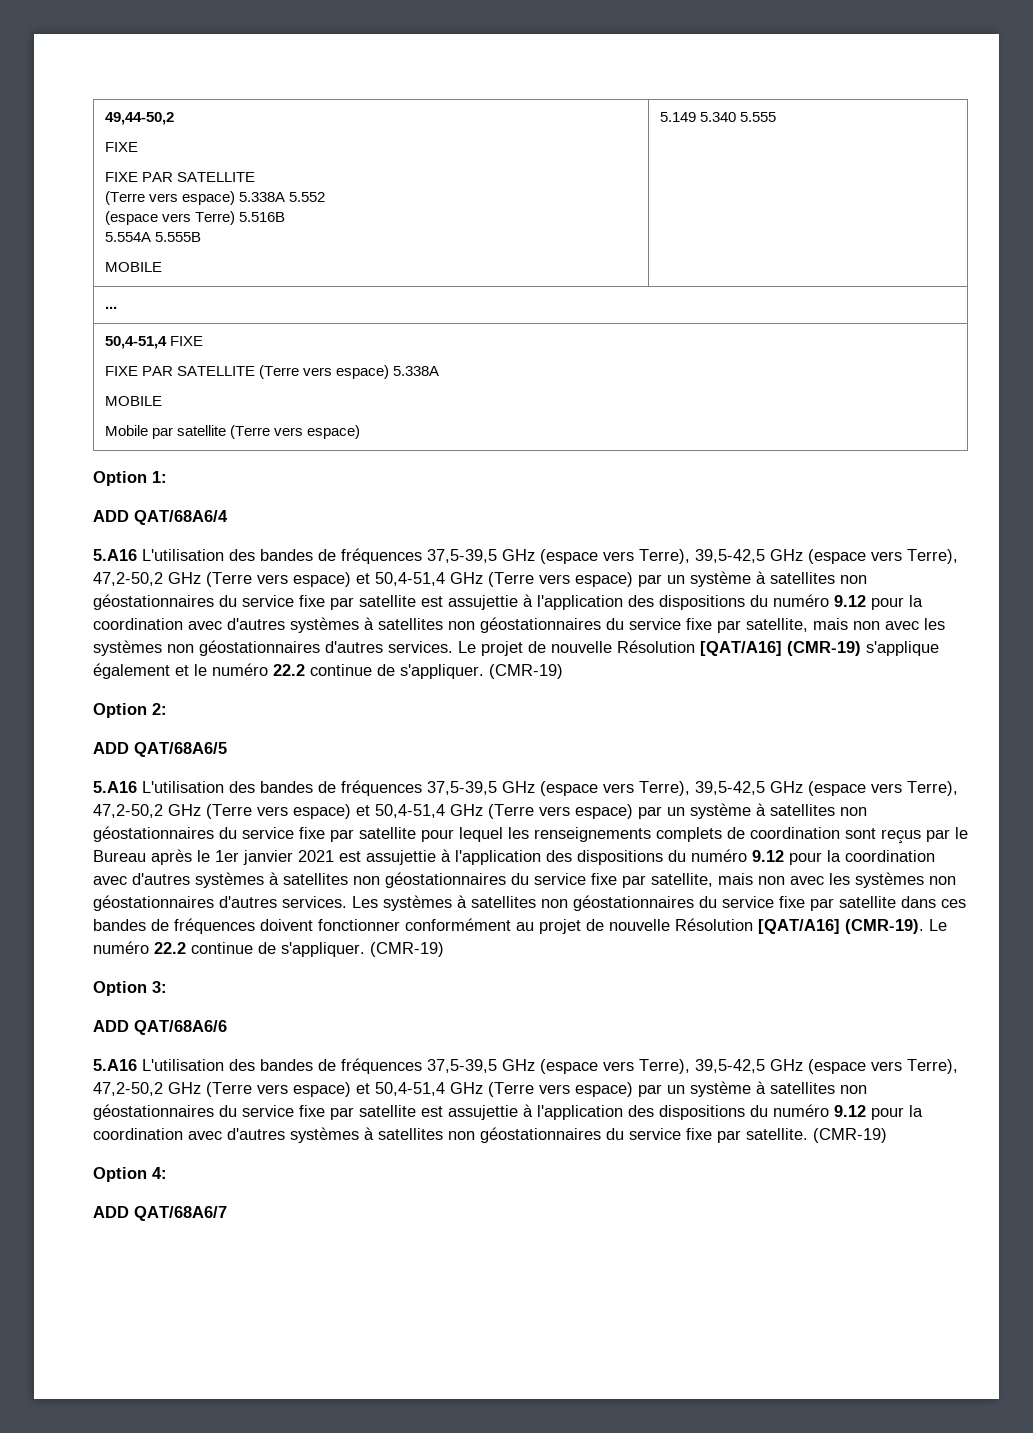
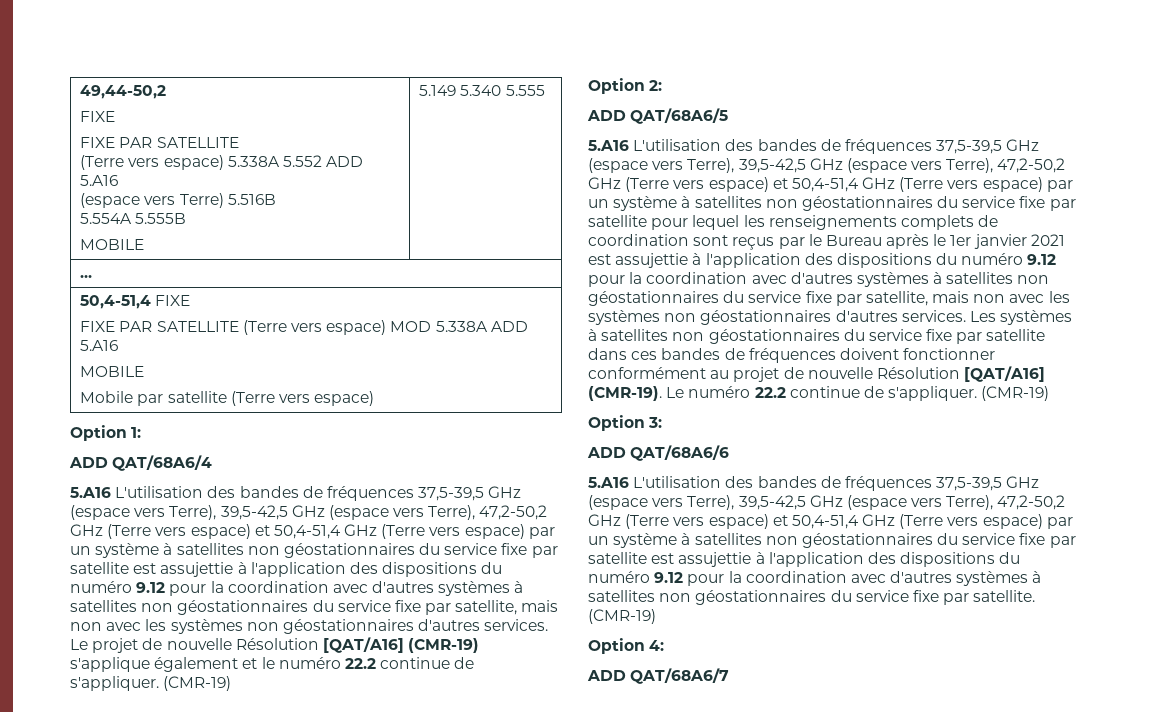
(326, 197) none -> [326,156,364,167] [80,175,119,186] ADD 5.A16
[393,366,440,376] 5.338A -> [390,321,528,332] [80,340,119,351] MOD 5.338A ADD 5.A16

